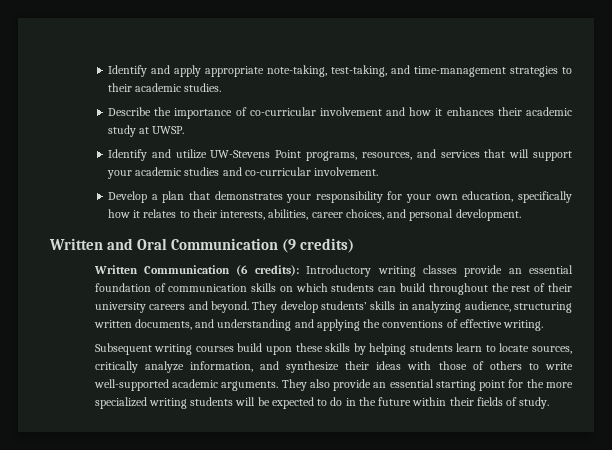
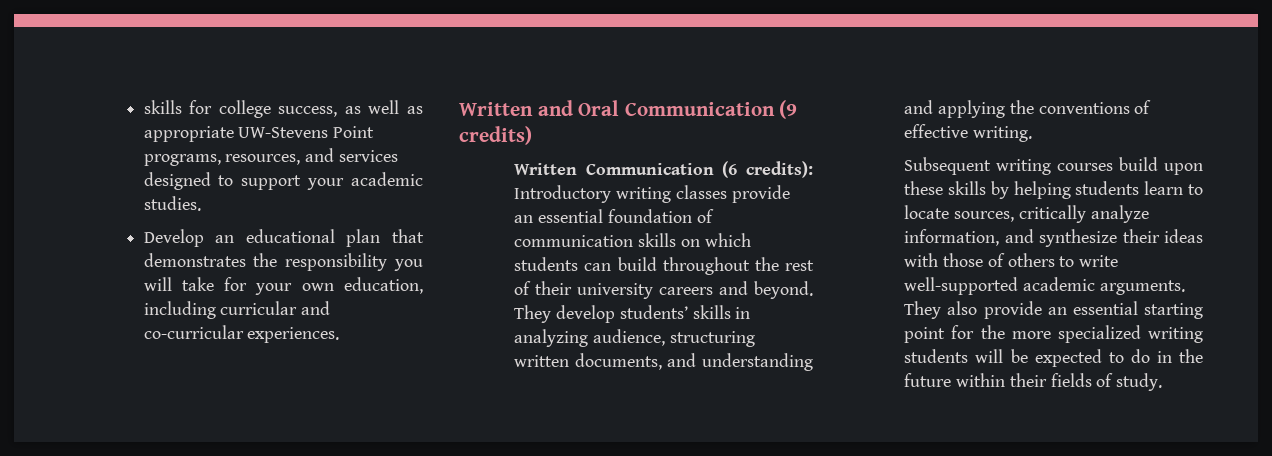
[107,65,572,77] [107,83,222,92] [107,107,573,119] [107,125,185,137] [107,149,207,161] Identify and apply appropriate note-taking, test-taking, and time-management strategies to their academic studies. // Describe the importance of co-curricular involvement and how it enhances their academic study at UWSP. // Identify and utilize -> [143,100,423,118] [143,126,234,142] skills for college success, as well as appropriate
[484,149,530,158] that will -> [143,172,234,190] designed to
[184,167,379,176] studies and co-curricular involvement. -> [143,196,201,211] studies.
[151,194,158,200] a -> [215,229,335,243] an educational
[286,191,573,203] [107,209,521,221] your responsibility for your own education, specifically how it relates to their interests, abilities, career choices, and personal development. -> [253,253,423,271] [143,277,423,295] [143,301,331,319] [143,325,340,343] the responsibility you will take for your own education, including curricular and co-curricular experiences.

